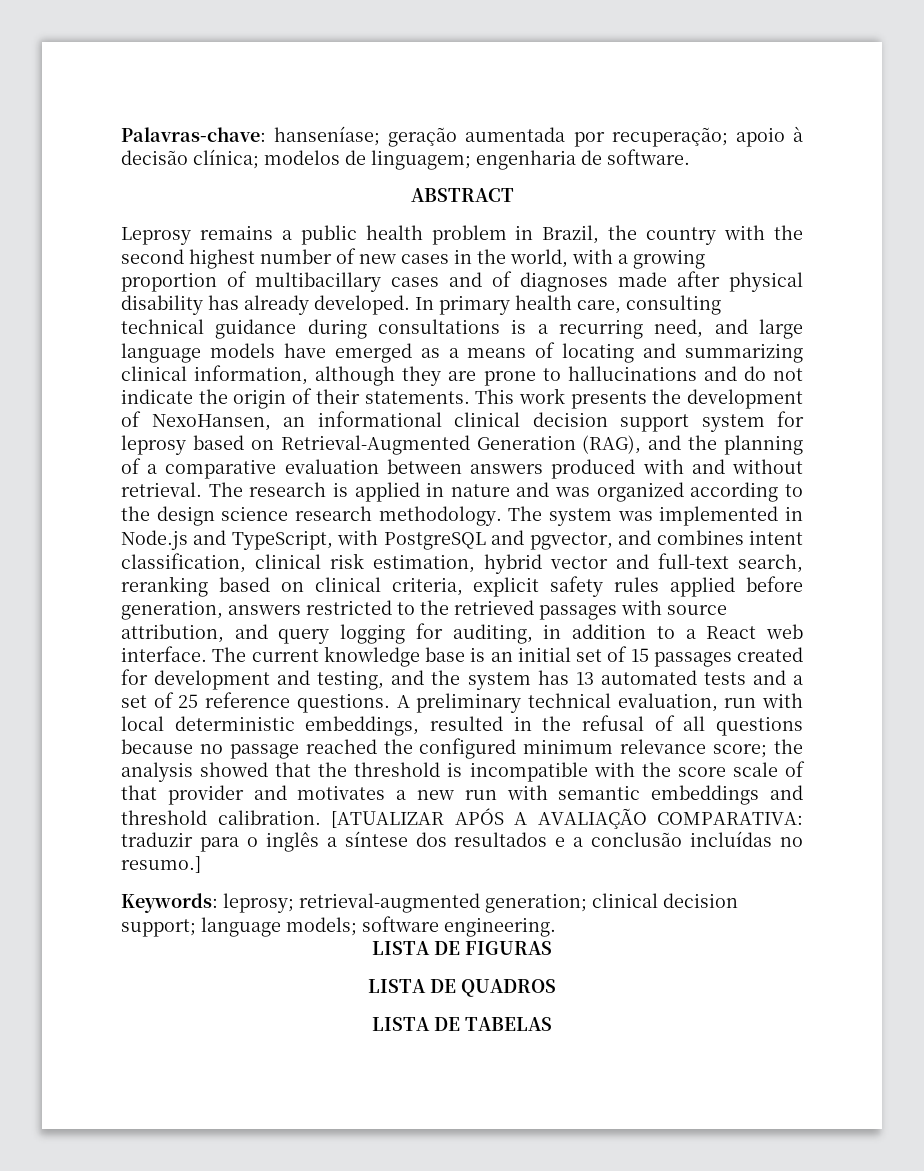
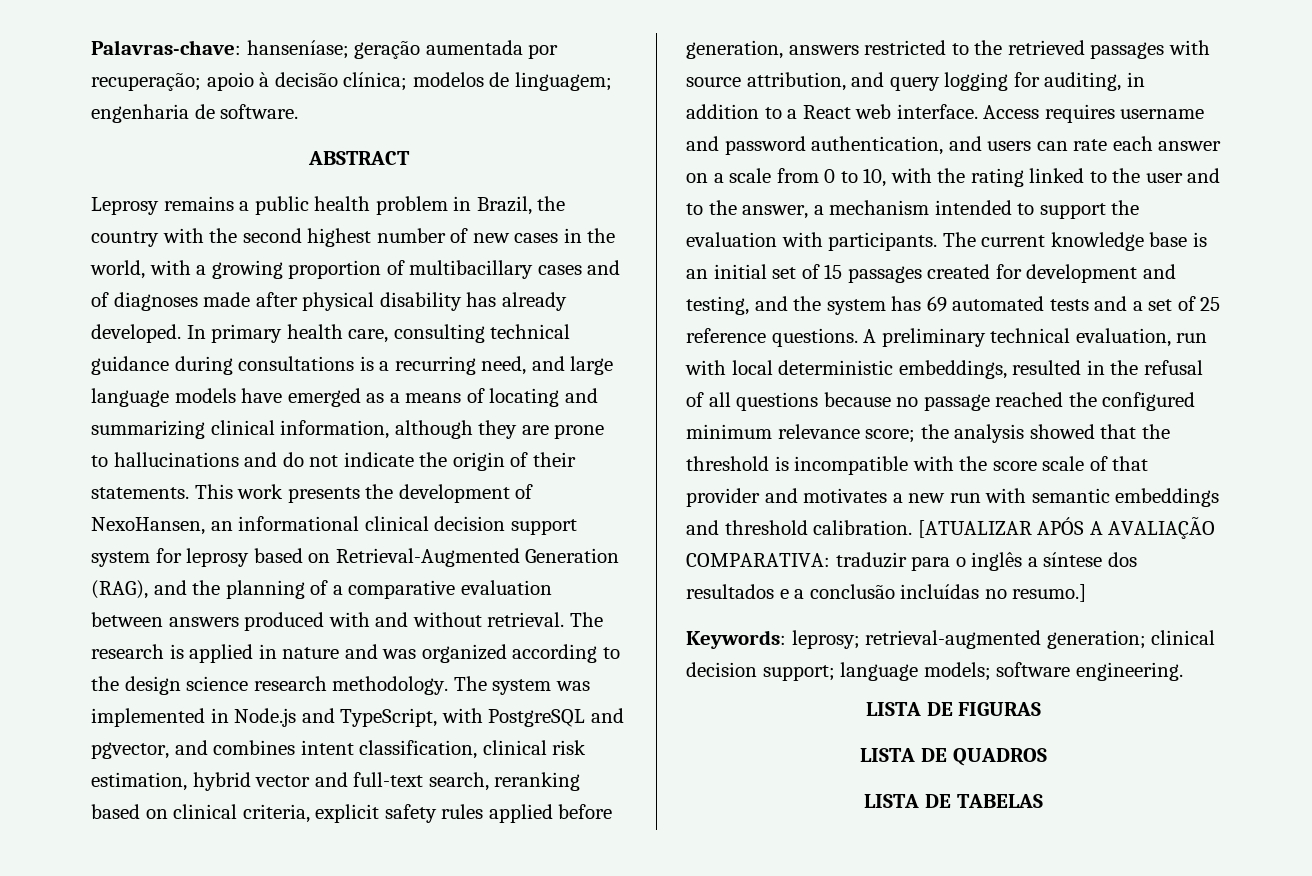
(207, 654) none -> [983,104,1205,123] [686,136,1222,155] [686,168,1221,187] [686,200,1140,219] [686,232,938,251] Access requires username and password authentication, and users can rate each answer on a scale from 0 to 10, with the rating linked to the user and to the answer, a mechanism intended to support the evaluation with participants.
[575,672,594,685] 13 -> [926,296,947,312] 69

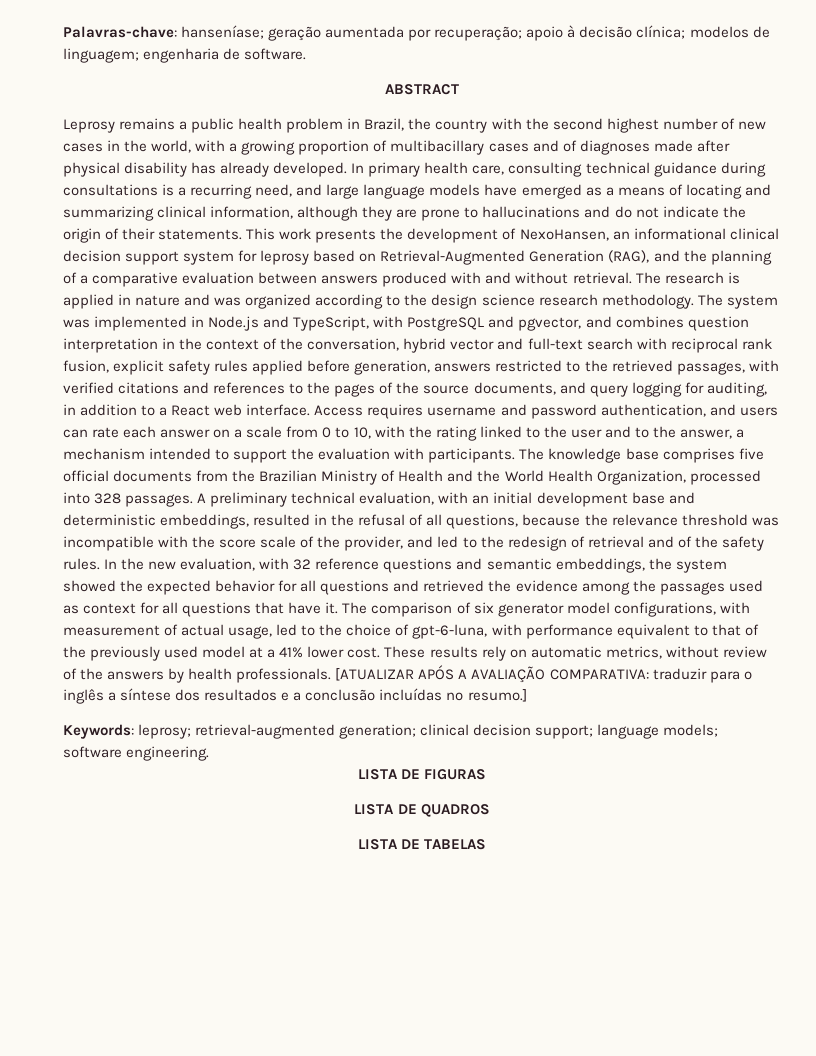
[300,740,587,759] [91,772,581,791] [91,804,310,823] intent classification, clinical risk estimation, hybrid vector and full-text search, reranking based on clinical criteria, -> [687,316,749,331] [63,338,772,353] [63,360,109,373] question interpretation in the context of the conversation, hybrid vector and full-text search with reciprocal rank fusion,
[1090,40,1210,59] [686,72,846,91] passages with source attribution, -> [676,360,779,375] [63,382,556,397] passages, with verified citations and references to the pages of the source documents,
[981,235,1046,247] current -> (545, 454) none
[1192,232,1207,247] [686,264,1176,283] [686,296,1221,315] [686,328,1208,347] [685,360,773,375] is an initial set of 15 passages created for development and testing, and the system has 69 automated tests and a set of 25 reference questions. A preliminary technical evaluation, run with local -> [662,448,764,463] [63,470,761,485] [63,492,695,507] comprises five official documents from the Brazilian Ministry of Health and the World Health Organization, processed into 328 passages. A preliminary technical evaluation, with an initial development base and
[736,392,1196,411] [686,424,1170,443] [686,456,789,471] questions because no passage reached the configured minimum relevance score; the analysis showed that the threshold is -> [446,514,779,529] questions, because the relevance threshold was
[1112,456,1149,471] [686,488,1220,507] [686,520,913,535] that provider and motivates a new run with semantic embeddings and threshold calibration. -> [317,536,764,551] [63,558,727,573] [63,580,763,595] [63,602,750,617] [63,624,759,639] [63,646,767,661] [63,668,332,683] the provider, and led to the redesign of retrieval and of the safety rules. In the new evaluation, with 32 reference questions and semantic embeddings, the system showed the expected behavior for all questions and retrieved the evidence among the passages used as context for all questions that have it. The comparison of six generator model configurations, with measurement of actual usage, led to the choice of gpt-6-luna, with performance equivalent to that of the previously used model at a 41% lower cost. These results rely on automatic metrics, without review of the answers by health professionals.

